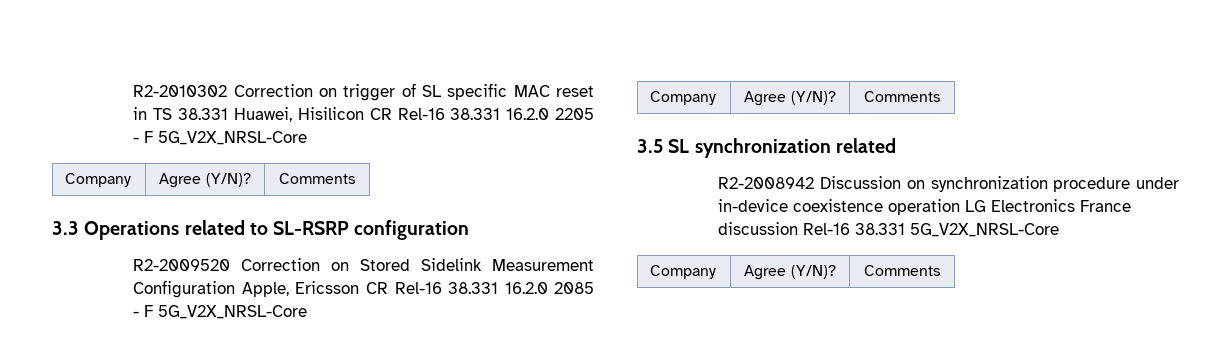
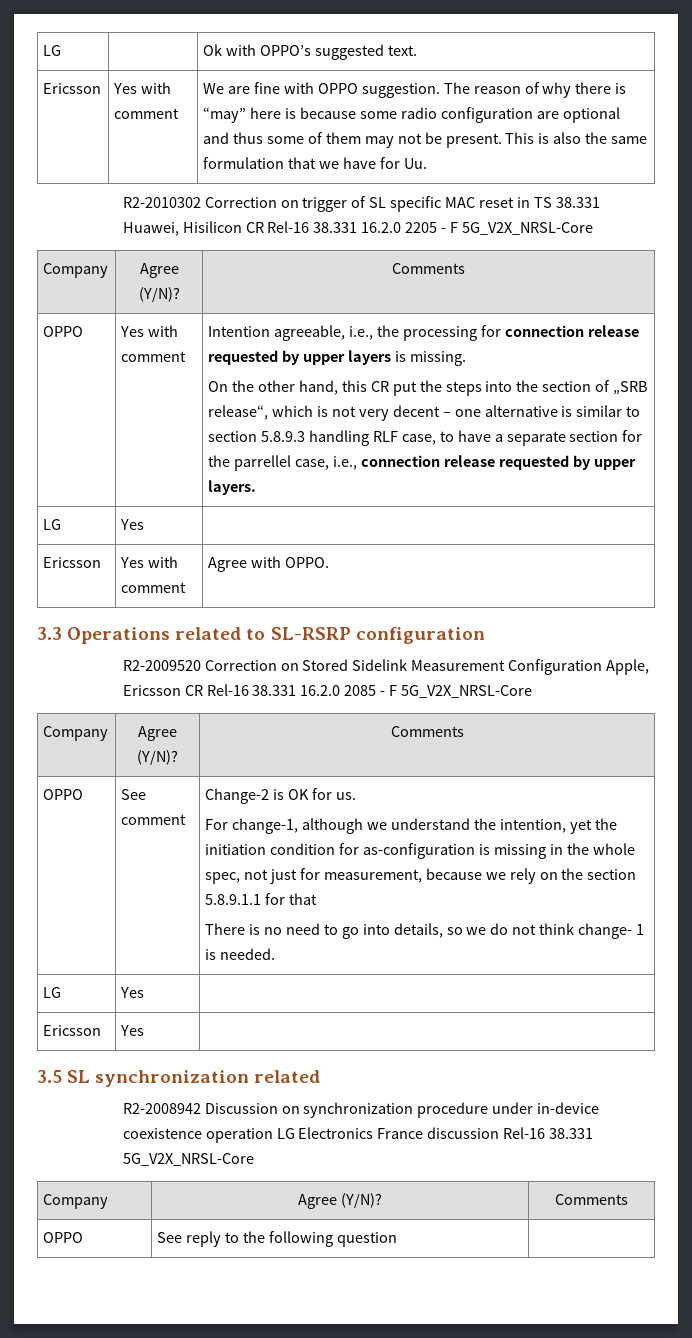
(133, 91) none -> [43,45,62,56] [203,44,417,60] [43,83,102,94] [113,82,172,94] [114,108,180,119] [203,82,627,98] [203,107,620,123] [203,132,648,148] [203,157,427,169] LG | | Ok with OPPO’s suggested text. // Ericsson | Yes with comment | We are fine with OPPO suggestion. The reason of why there is “may” here is because some radio configuration are optional and thus some of them may not be present. This is also the same formulation that we have for Uu. //
(356, 178) none -> [43,326,84,337] [120,325,179,337] [121,351,187,362] [208,325,639,341] [208,350,466,366] [208,380,649,396] [208,405,641,421] [208,430,643,446] [208,455,636,471] [208,480,257,495] [43,519,62,530] [120,519,145,530] [43,557,102,568] [120,556,179,568] [121,582,187,593] [208,556,330,572] // OPPO | Yes with comment | Intention agreeable, i.e., the processing for connection release requested by upper layers is missing. // On the other hand, this CR put the steps into the section of „SRB release“, which is not very decent – one alternative is similar to section 5.8.9.3 handling RLF case, to have a separate section for the parrellel case, i.e., connection release requested by upper layers. // LG | Yes | // Ericsson | Yes with comment | Agree with OPPO.
(941, 96) none -> [43,789,84,800] [121,789,147,800] [121,814,187,825] [205,788,356,804] [205,818,617,834] [205,843,635,859] [205,868,637,884] [205,893,318,905] [205,923,645,939] [205,948,276,960] [43,987,62,998] [120,987,145,998] [43,1025,102,1036] [120,1025,145,1036] // OPPO | See comment | Change-2 is OK for us. // For change-1, although we understand the intention, yet the initiation condition for as-configuration is missing in the whole spec, not just for measurement, because we rely on the section 5.8.9.1.1 for that // There is no need to go into details, so we do not think change- 1 is needed. // LG | Yes | // Ericsson | Yes |
(941, 270) none -> [43,1232,84,1243] [157,1231,397,1247] // OPPO | See reply to the following question |

